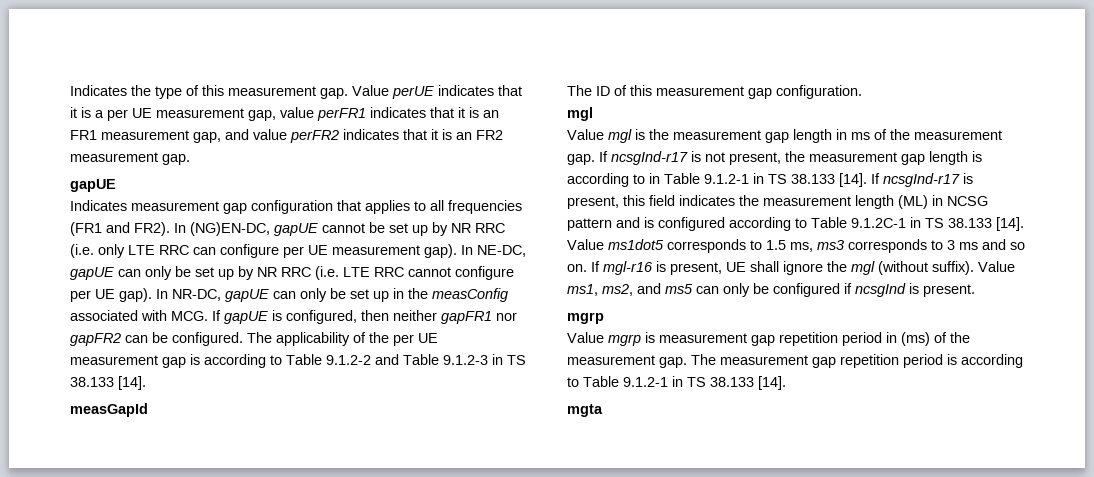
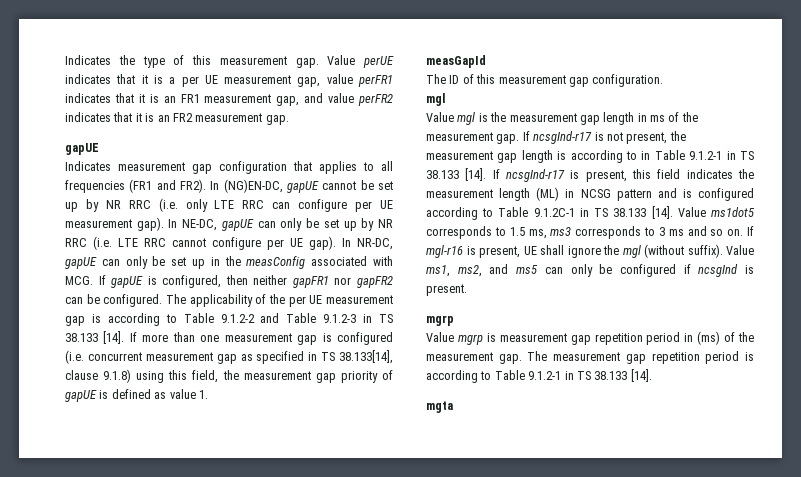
(146, 383) none -> [129,332,394,345] [65,350,393,364] [65,369,393,383] [65,389,208,402] If more than one measurement gap is configured (i.e. concurrent measurement gap as specified in TS 38.133[14], clause 9.1.8) using this field, the measurement gap priority of gapUE is defined as value 1.

